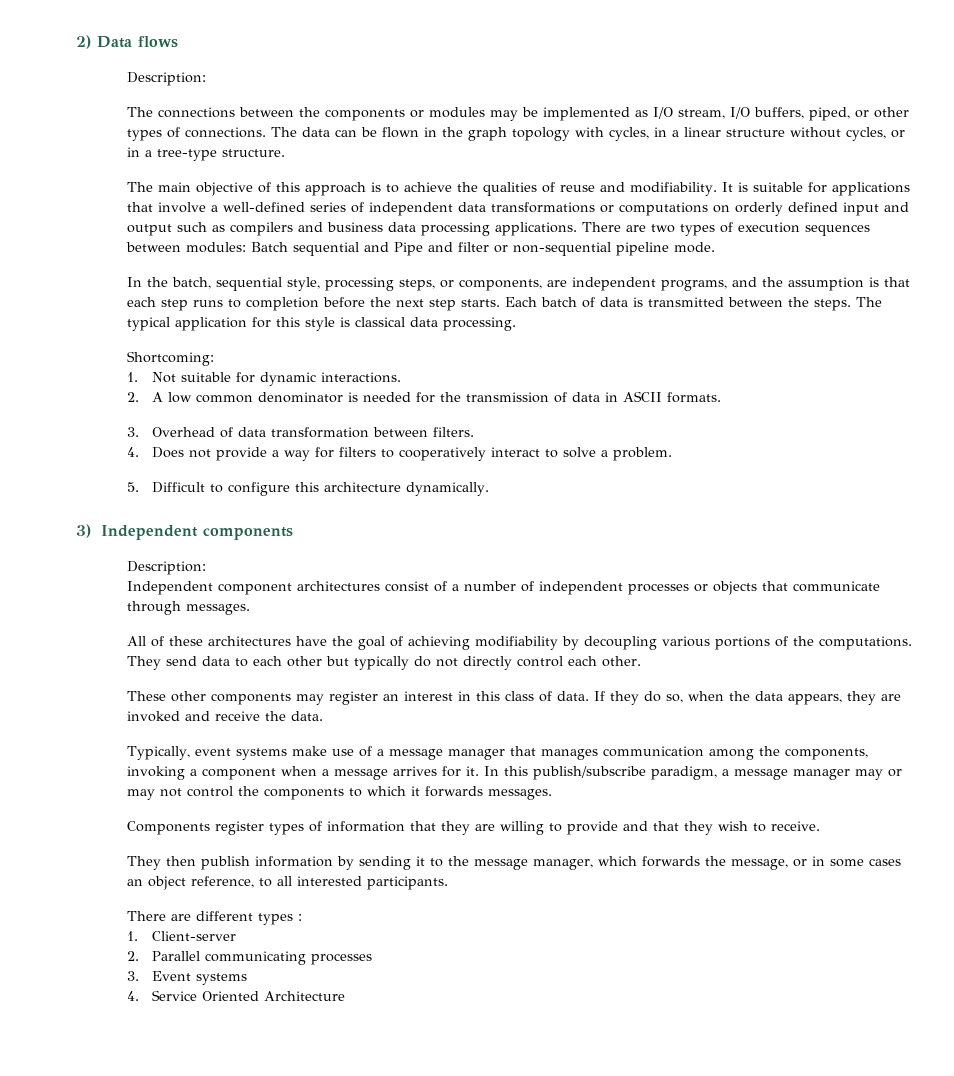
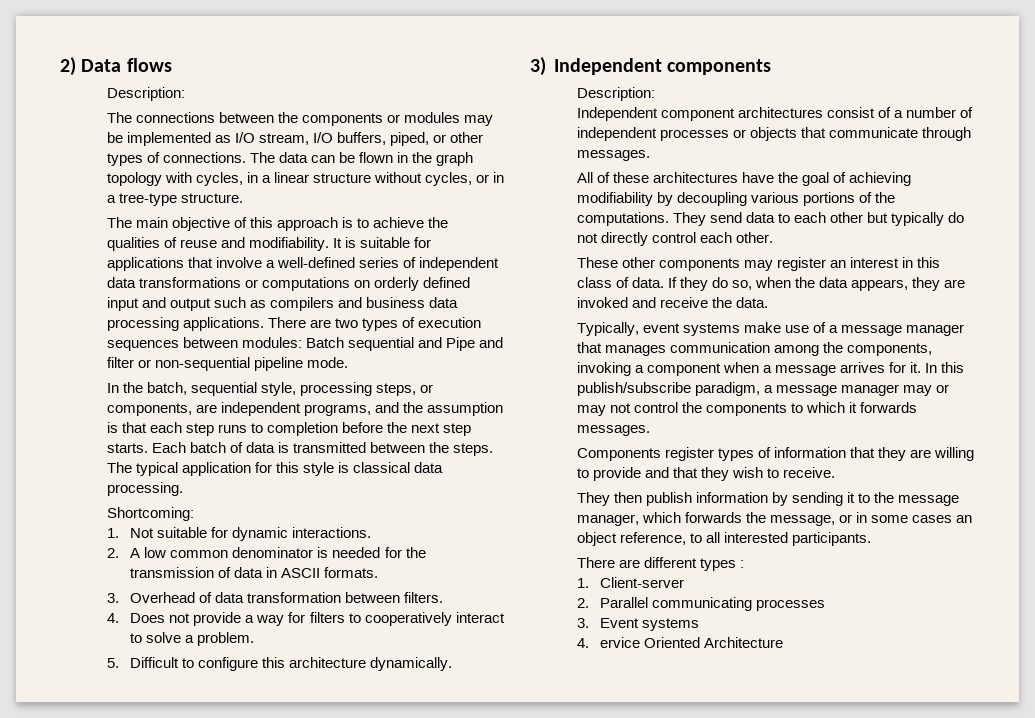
[152,990,198,1001] Service -> [600,637,641,648] ervice

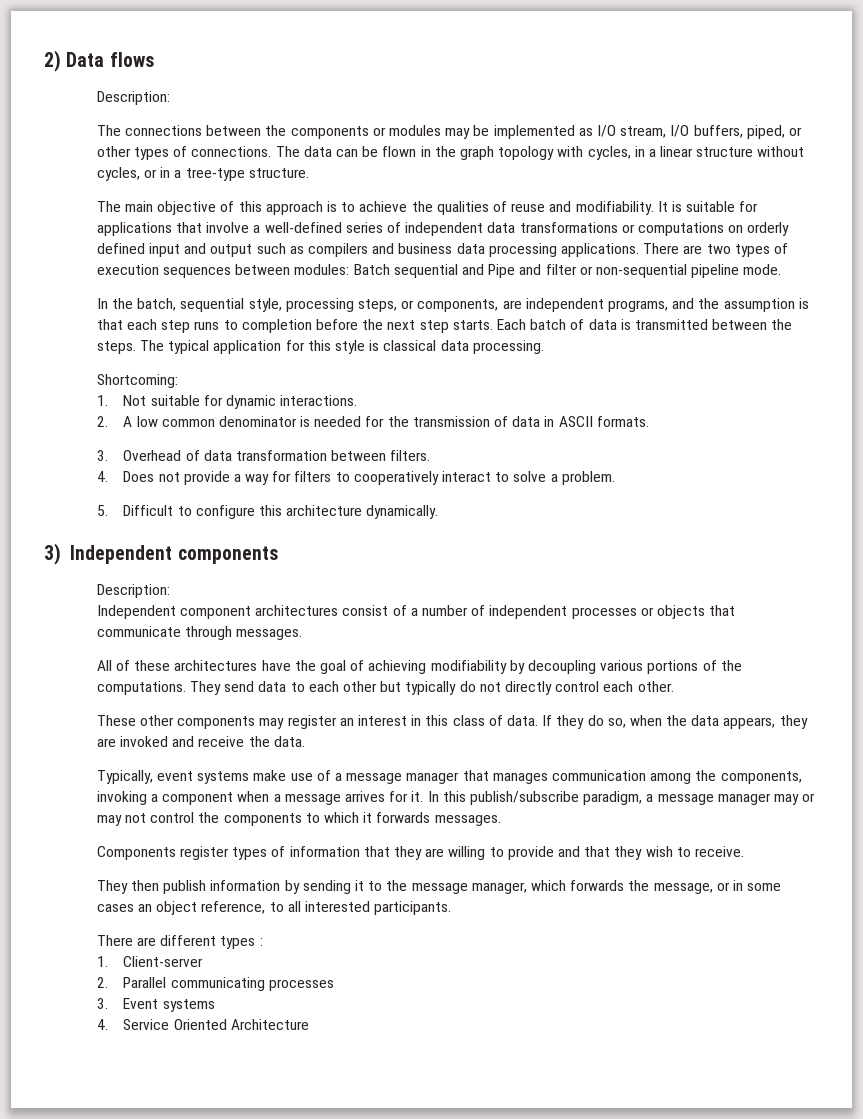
[600,637,641,648] ervice -> [123,1019,170,1030] Service

